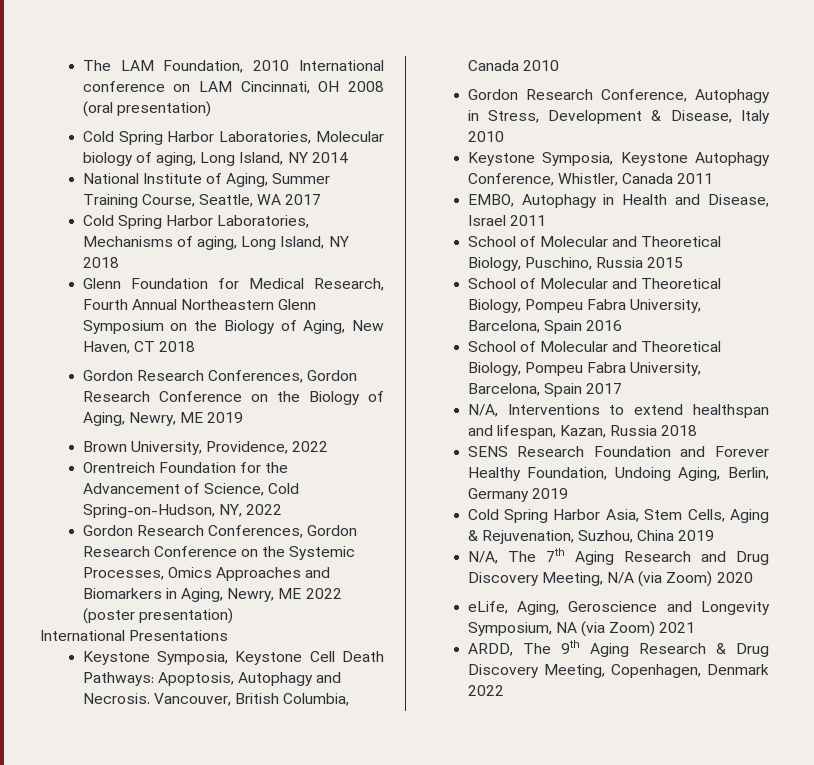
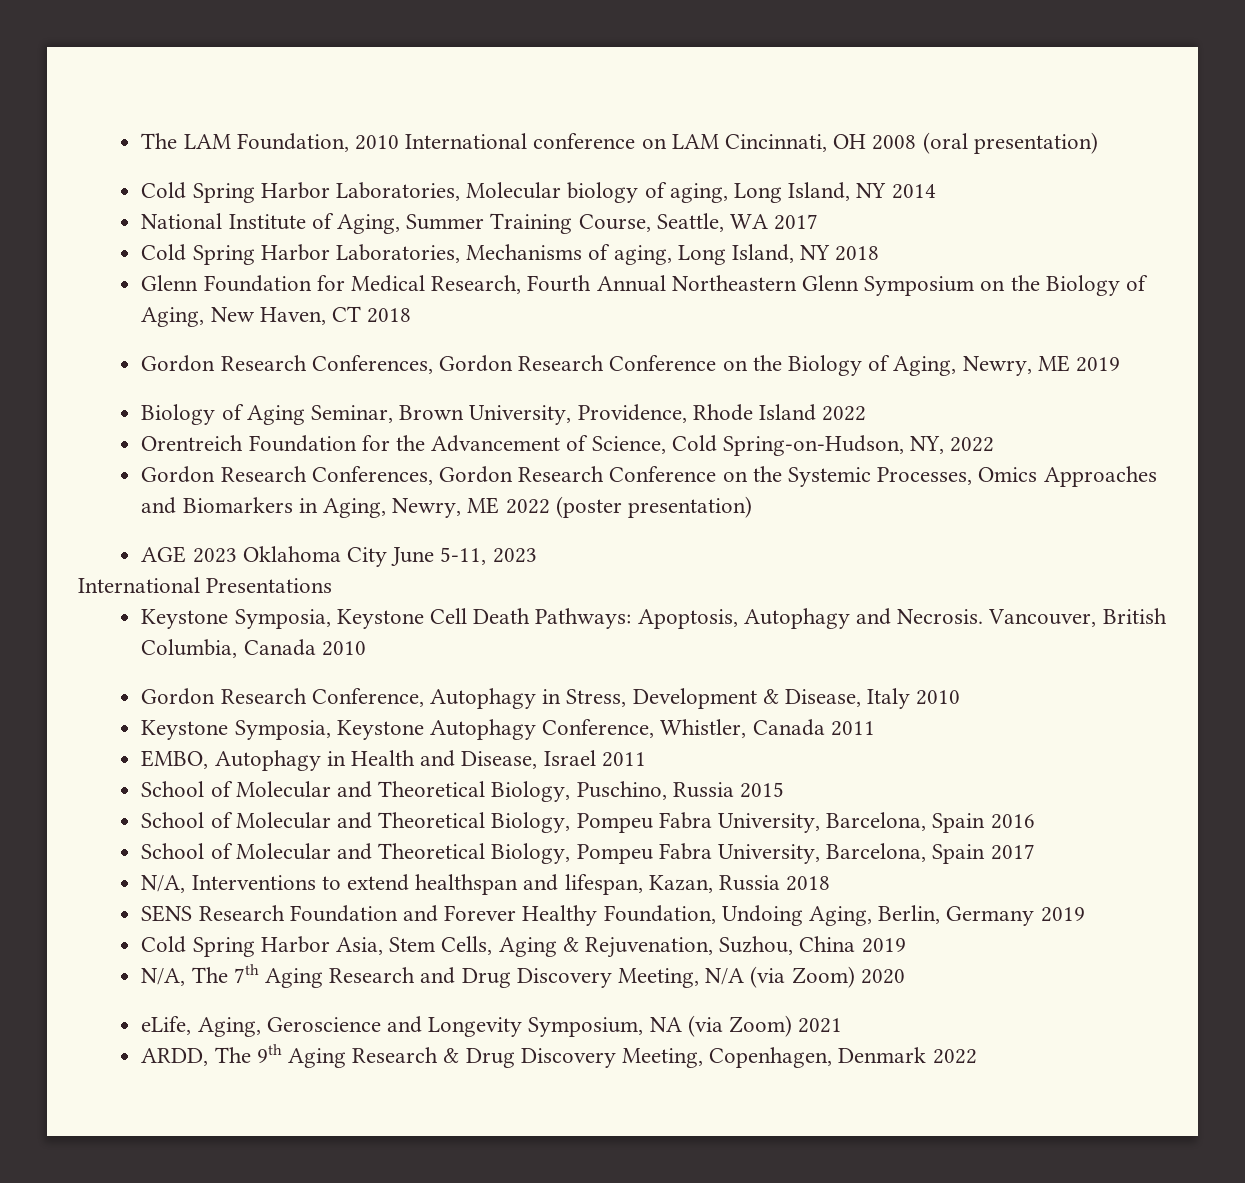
(244, 417) none -> [141,404,393,425] Biology of Aging Seminar,
(289, 447) none -> [692,404,817,421] Rhode Island
(233, 616) none -> [141,546,537,567] // AGE 2023 Oklahoma City June 5-11, 2023

